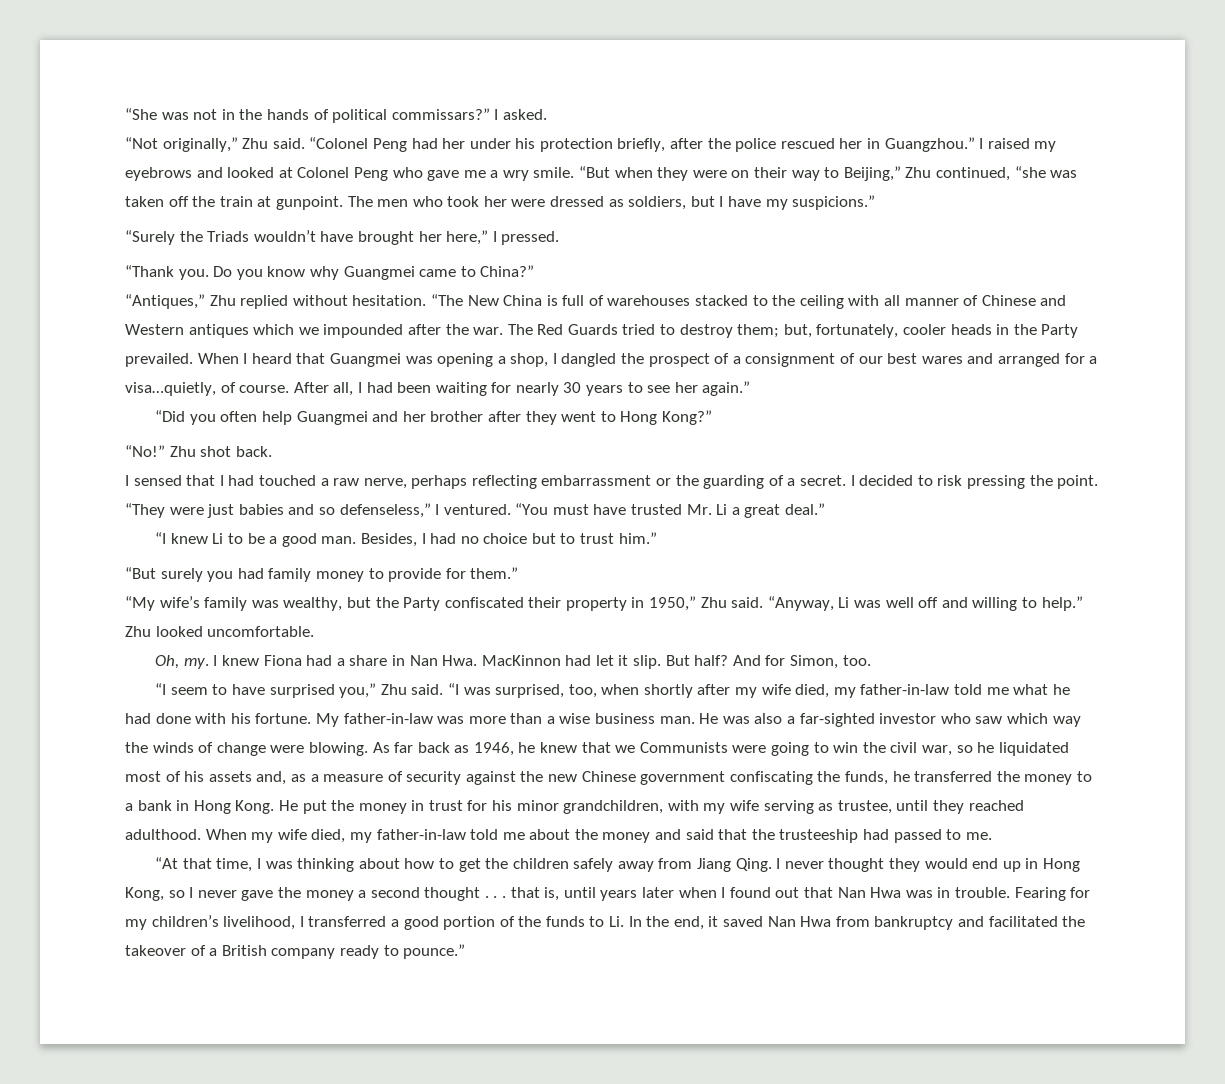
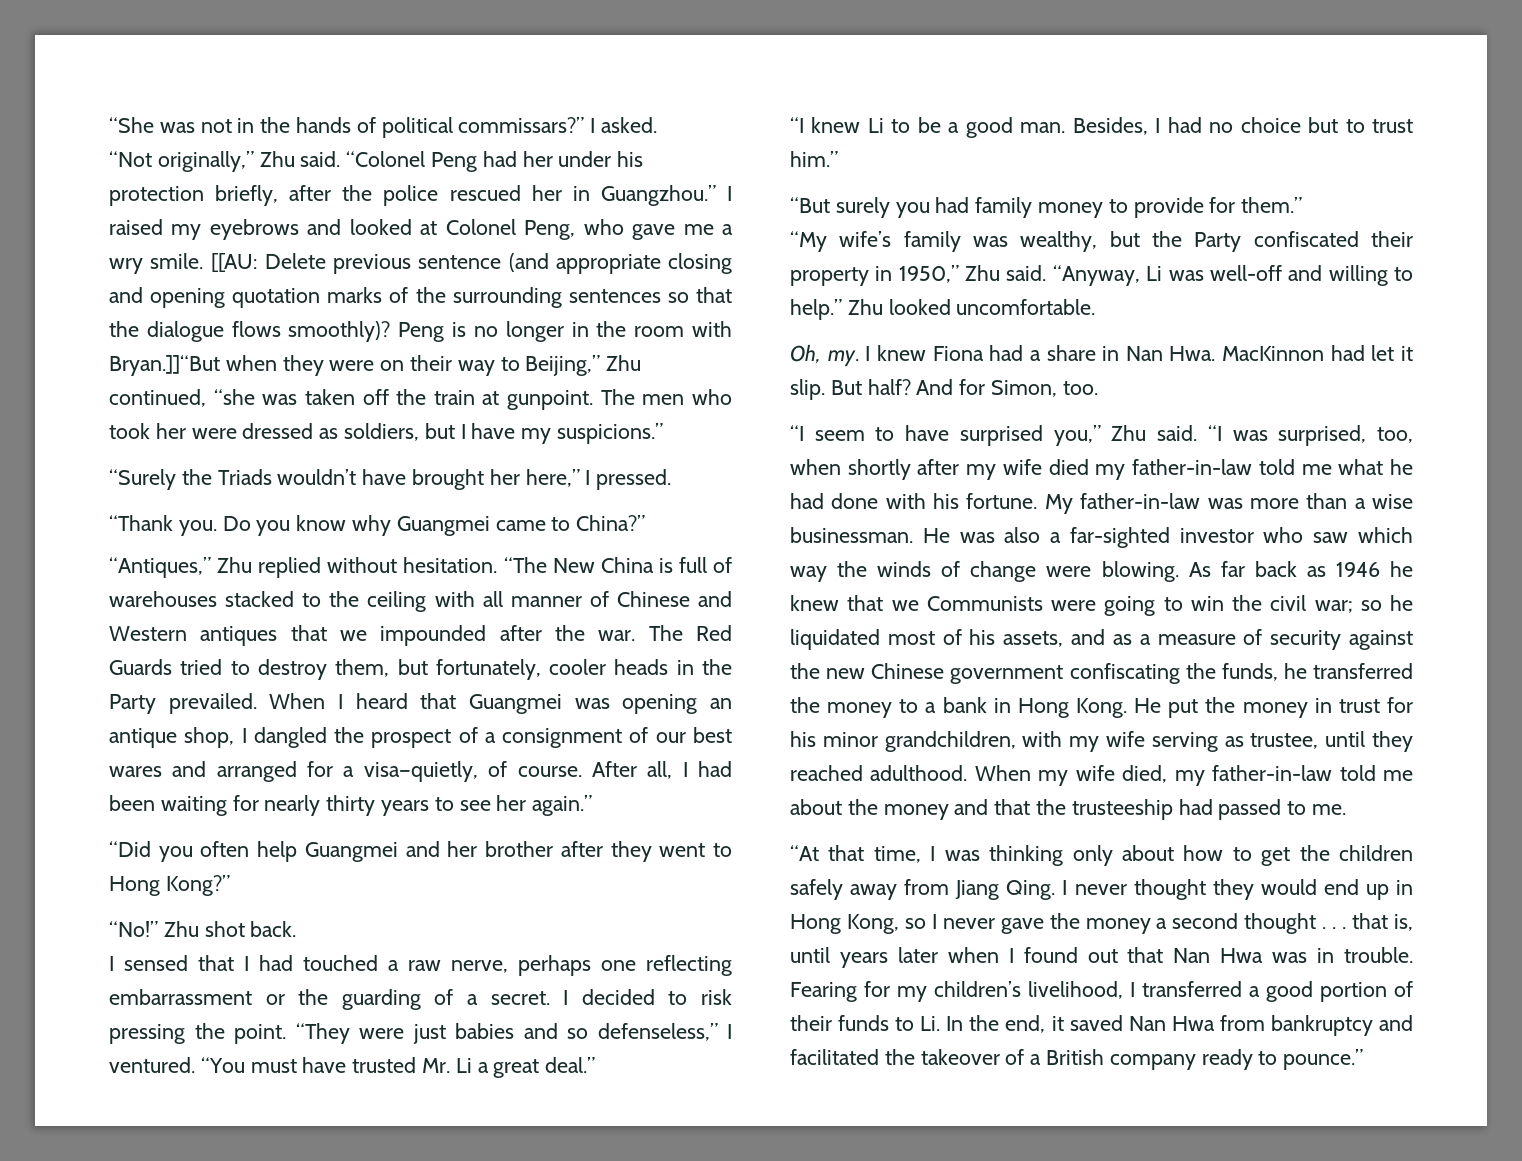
[353,167,388,181] Peng -> [524,220,576,240] Peng,
[579,166,611,178] “But -> [210,253,732,274] [109,287,732,308] [109,321,732,342] [109,355,220,376] [[AU: Delete previous sentence (and appropriate closing and opening quotation marks of the surrounding sentences so that the dialogue flows smoothly)? Peng is no longer in the room with Bryan.]]“But
[253,324,295,335] which -> [290,625,327,641] that
[737,324,812,338] them; but, -> [335,659,428,677] them, but
[497,356,506,364] a -> [710,698,732,709] [109,728,177,748] an antique
[125,382,216,396] visa…quietly, -> [363,761,478,782] visa—quietly,
[563,382,582,393] 30 -> [326,795,376,816] thirty
(468, 482) none -> [601,960,636,971] one
[885,597,939,608] well off -> [1209,265,1282,281] well-off
[795,684,830,698] died, -> [1048,459,1089,475] died
[595,713,695,724] business man. -> [790,527,913,543] businessman.
[473,742,514,756] 1946, -> [1335,562,1380,577] 1946
[921,745,952,756] war, -> [1314,600,1353,613] war;
[208,771,287,785] assets and, -> [1003,629,1106,647] assets, and
[685,829,714,840] said -> (989, 807) none
(355, 865) none -> [1072,845,1113,866] only
[518,916,542,927] the -> [790,1015,832,1031] their

